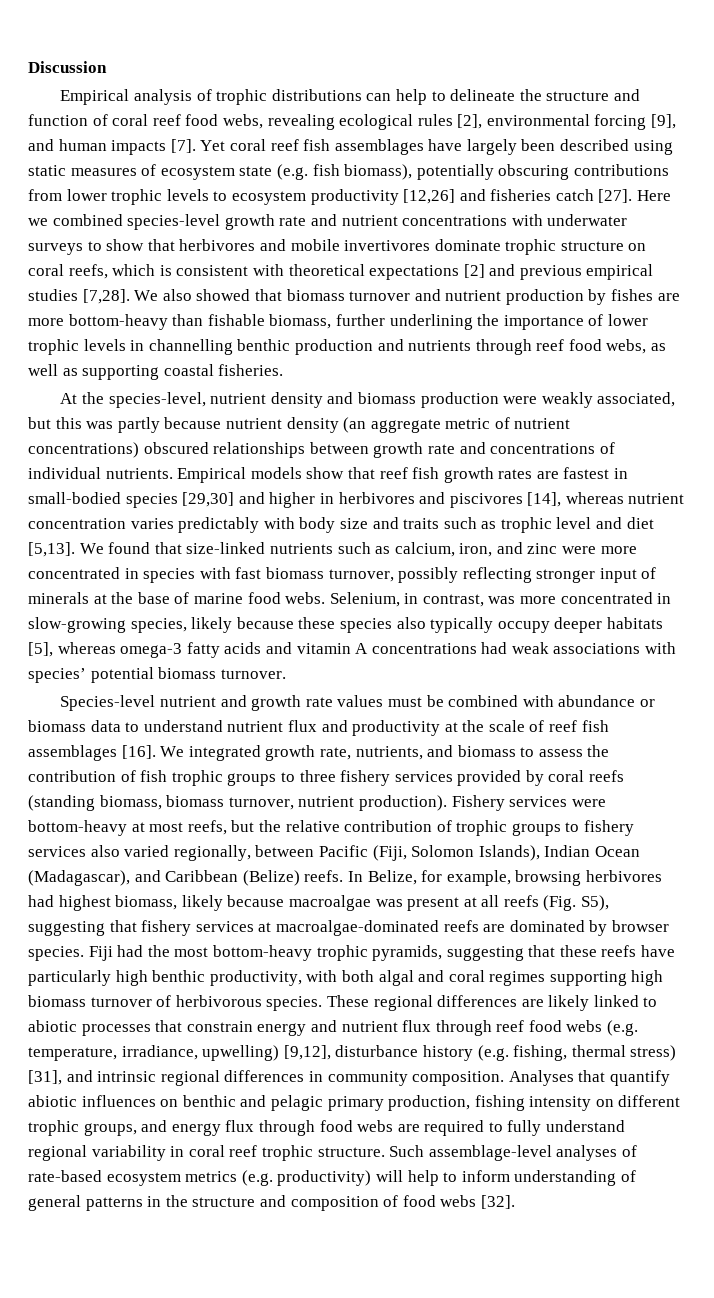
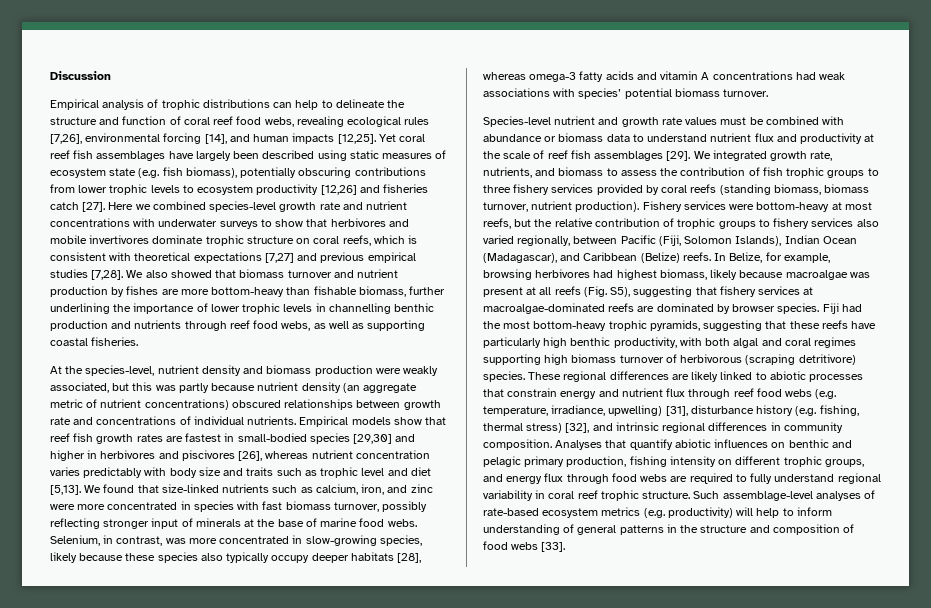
[457,114,483,129] [2], -> [50,134,82,144] [7,26],
[651,114,677,129] [9], -> [204,134,227,144] [14],
[170,139,196,153] [7]. -> [337,134,376,144] [12,25].
[463,264,485,278] [2] -> [264,253,294,263] [7,27]
[527,492,562,507] [14], -> [238,451,263,461] [26],
[28,642,53,657] [5], -> [397,553,422,563] [28],
[121,745,156,759] [16]. -> [666,151,691,161] [29].
(262, 1001) none -> [745,354,856,365] (scraping detritivore)
[283,1045,331,1060] [9,12], -> [665,406,688,416] [31],
[28,1070,62,1085] [31], -> [565,423,590,433] [32],
[480,1195,515,1209] [32]. -> [541,542,566,552] [33].

